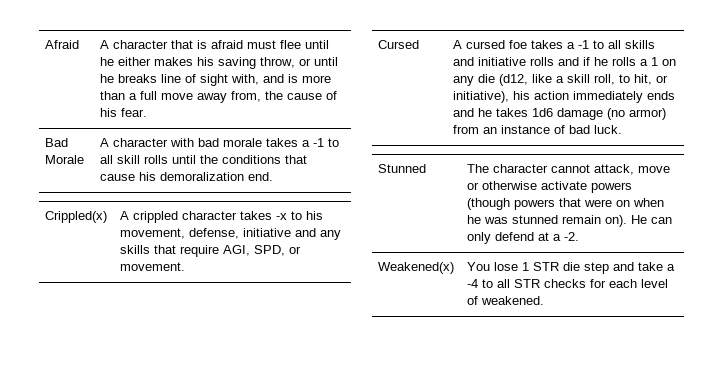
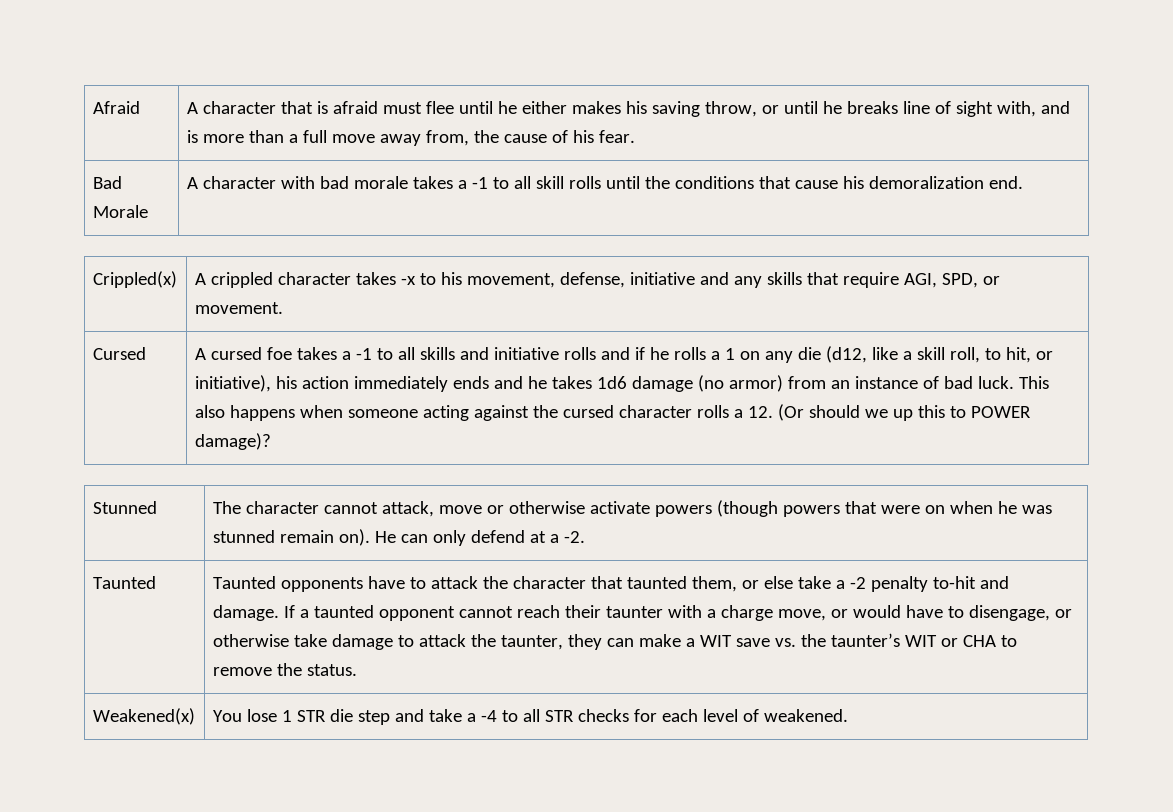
(623, 129) none -> [1018,376,1049,389] [194,404,1031,421] [194,433,271,450] This also happens when someone acting against the cursed character rolls a 12. (Or should we up this to POWER damage)?
(580, 236) none -> [92,576,156,589] [212,576,1009,592] [212,605,1072,621] [212,633,1017,650] [212,663,357,676] // Taunted | Taunted opponents have to attack the character that taunted them, or else take a -2 penalty to-hit and damage. If a taunted opponent cannot reach their taunter with a charge move, or would have to disengage, or otherwise take damage to attack the taunter, they can make a WIT save vs. the taunter’s WIT or CHA to remove the status.

